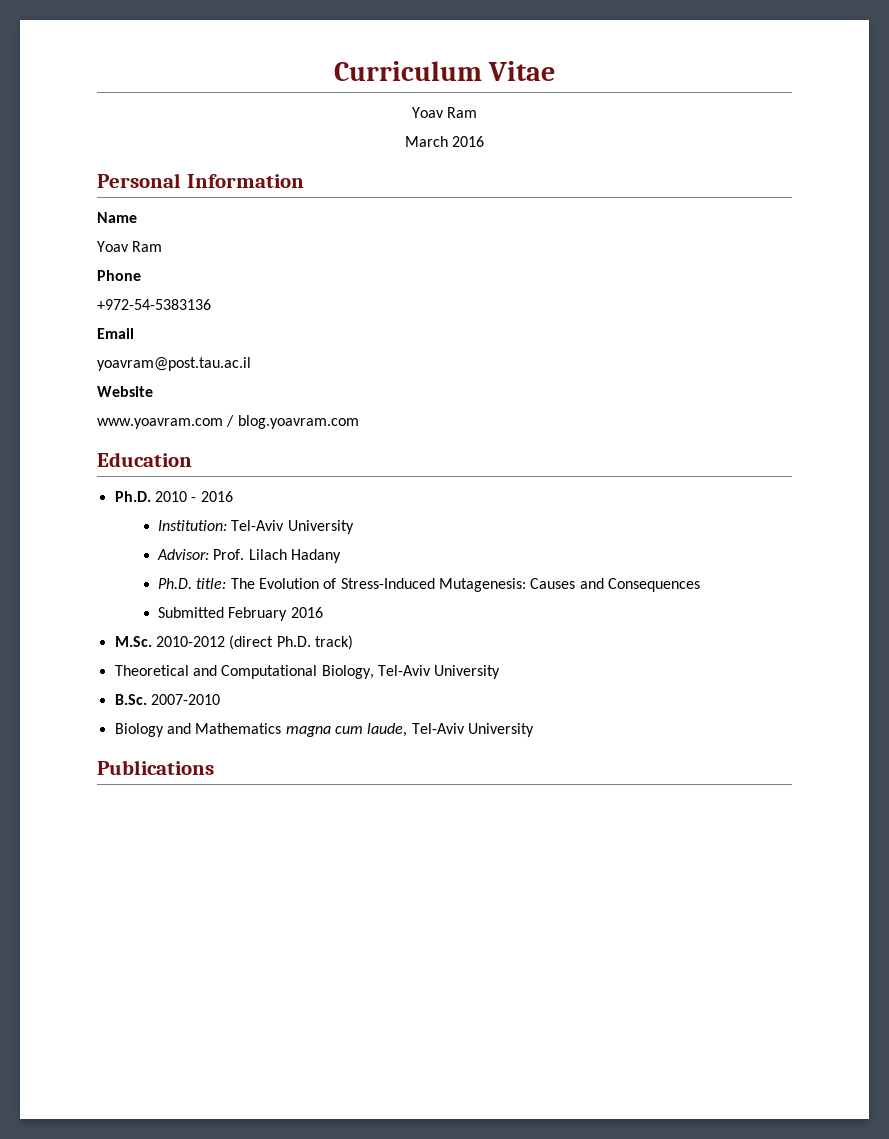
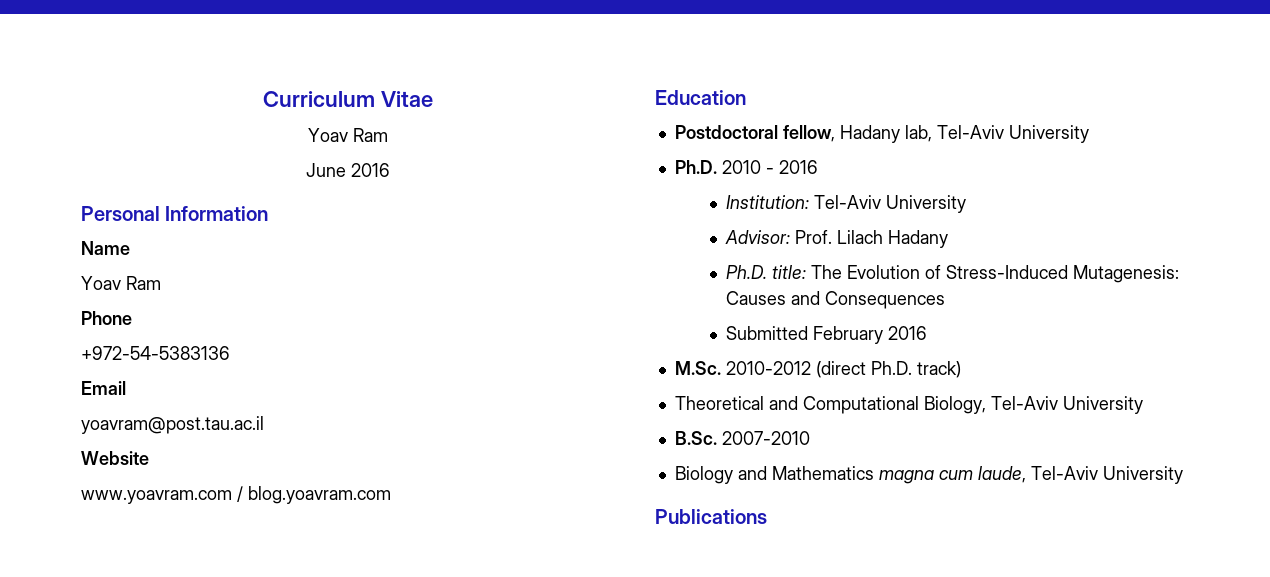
[404,136,448,147] March -> [306,163,346,177] June
(192, 459) none -> [674,125,1089,143] // Postdoctoral fellow, Hadany lab, Tel-Aviv University

